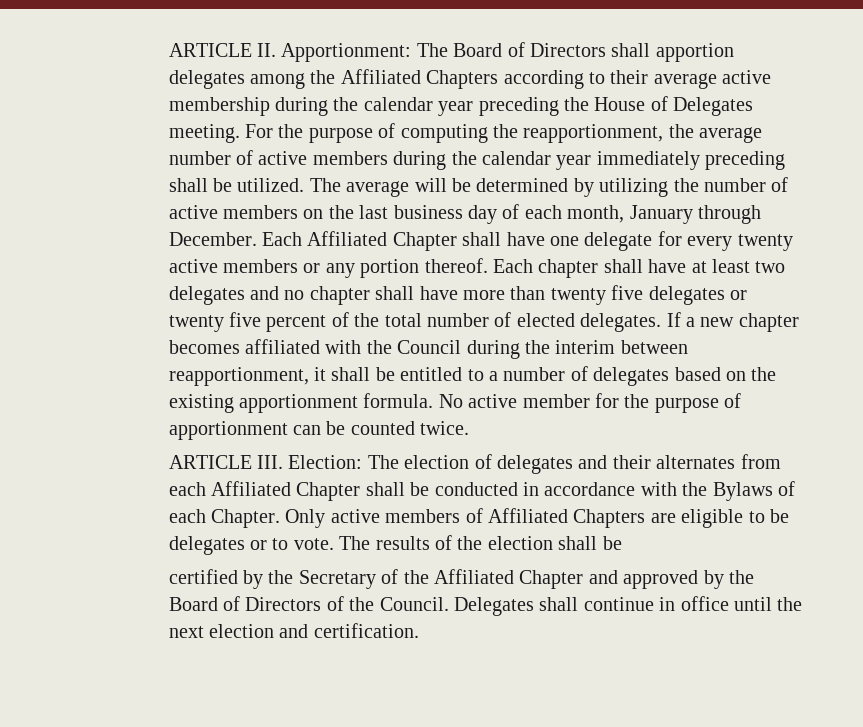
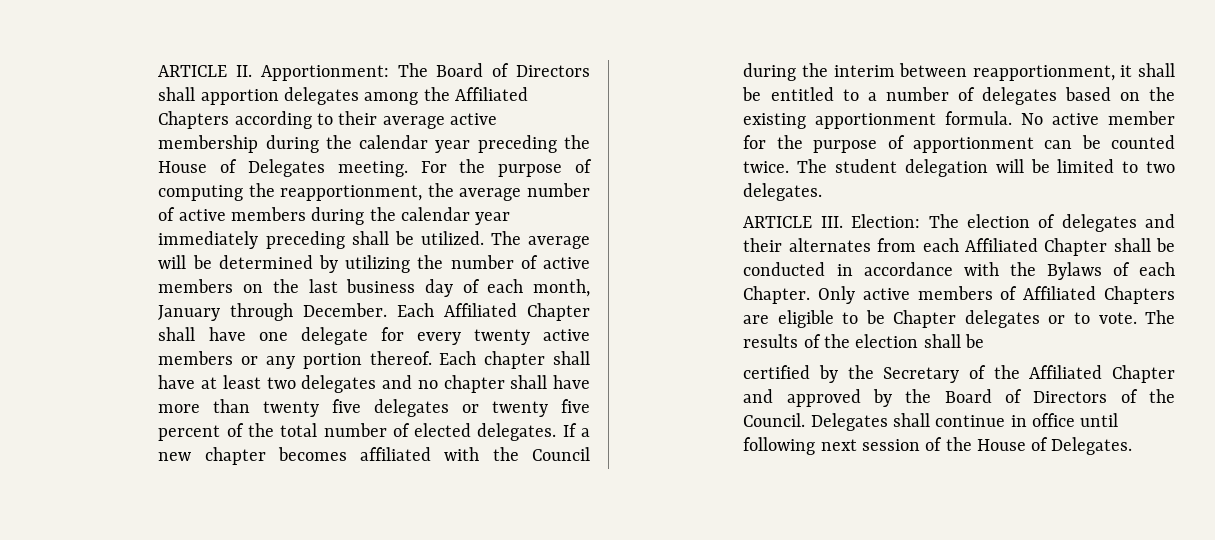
(470, 428) none -> [797,159,1175,177] [743,183,823,201] The student delegation will be limited to two delegates.
(789, 516) none -> [893,310,957,328] Chapter
[777,597,803,611] [168,623,419,638] the next election and certification. -> [743,437,1133,455] following next session of the House of Delegates.

